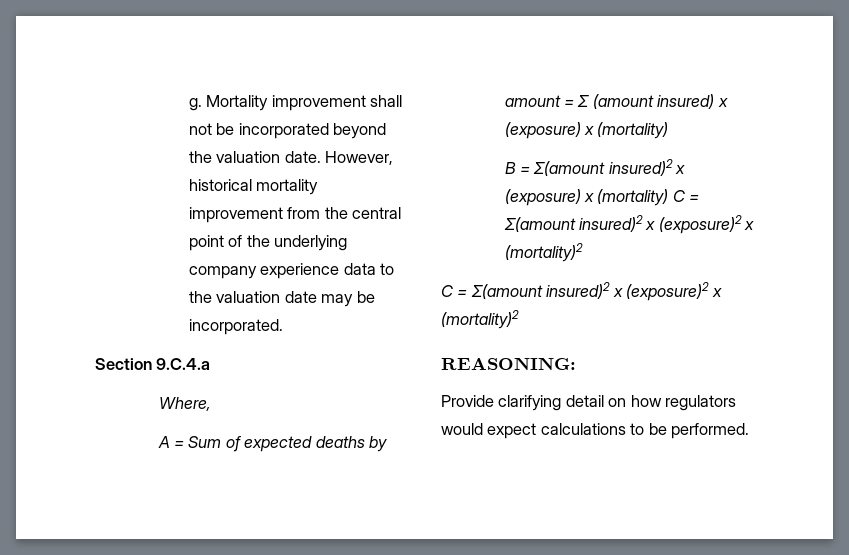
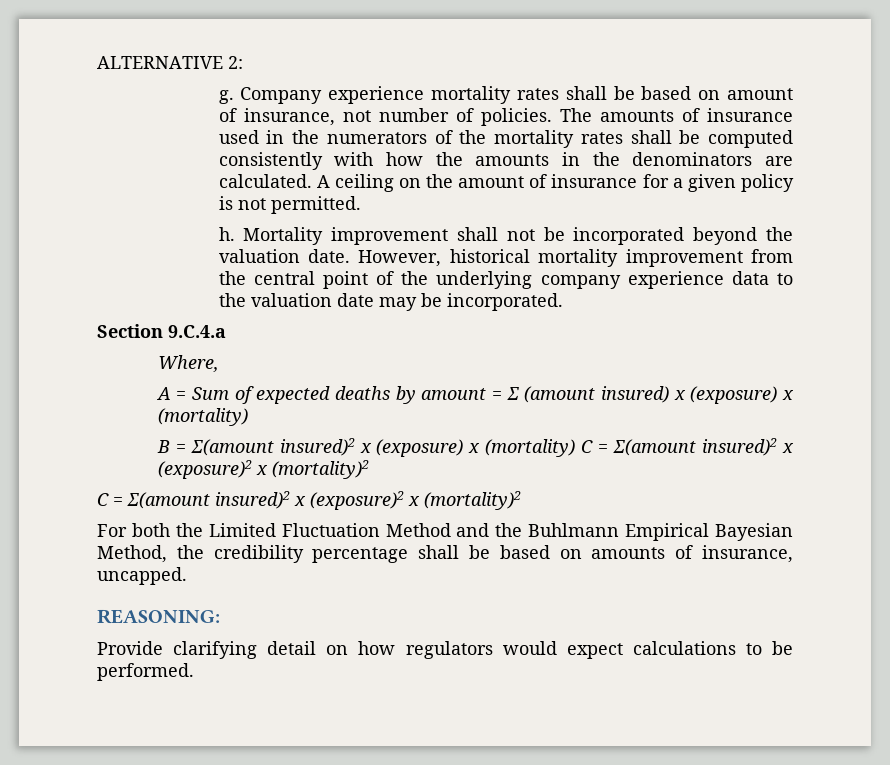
[188,98,202,111] g. -> [97,56,243,69] [218,86,793,104] [218,108,794,126] [218,130,793,148] [218,152,793,170] [218,174,794,192] [218,196,361,214] [218,227,235,241] ALTERNATIVE 2: // g. Company experience mortality rates shall be based on amount of insurance, not number of policies. The amounts of insurance used in the numerators of the mortality rates shall be computed consistently with how the amounts in the denominators are calculated. A ceiling on the amount of insurance for a given policy is not permitted. // h.
(519, 319) none -> [97,523,793,541] [97,545,793,563] [97,567,187,585] // For both the Limited Fluctuation Method and the Buhlmann Empirical Bayesian Method, the credibility percentage shall be based on amounts of insurance, uncapped.

